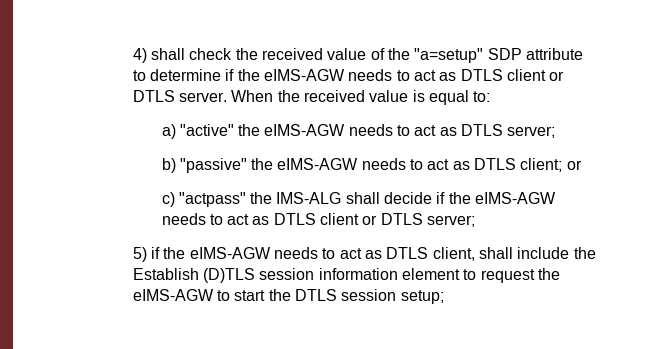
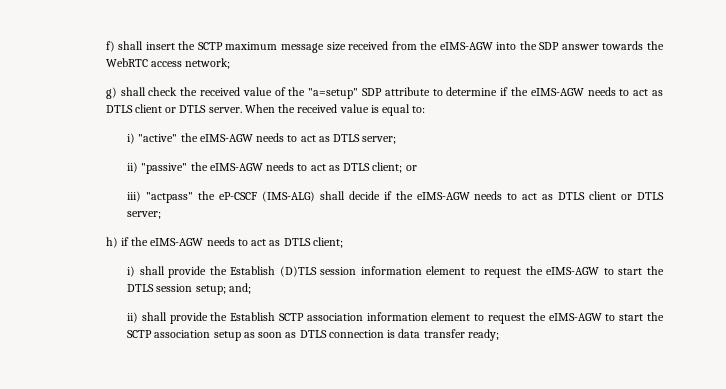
[132,48,147,63] 4) -> [105,41,664,53] [105,58,231,69] [105,87,117,99] f) shall insert the SCTP maximum message size received from the eIMS-AGW into the SDP answer towards the WebRTC access network; // g)
[161,124,176,139] a) -> [127,133,136,144] i)
[161,158,176,173] b) -> [127,162,139,173] ii)
[161,192,175,207] c) -> [127,191,142,202] iii)
[276,192,342,204] IMS-ALG -> [218,191,315,202] eP-CSCF (IMS-ALG)
[132,247,570,262] 5) if the eIMS-AGW needs to act as DTLS client, shall include -> [105,237,343,248] [127,266,207,278] h) if the eIMS-AGW needs to act as DTLS client; // i) shall provide
(444, 297) none -> [228,283,251,294] [127,312,665,324] [127,329,499,341] and; // ii) shall provide the Establish SCTP association information element to request the eIMS-AGW to start the SCTP association setup as soon as DTLS connection is data transfer ready;

